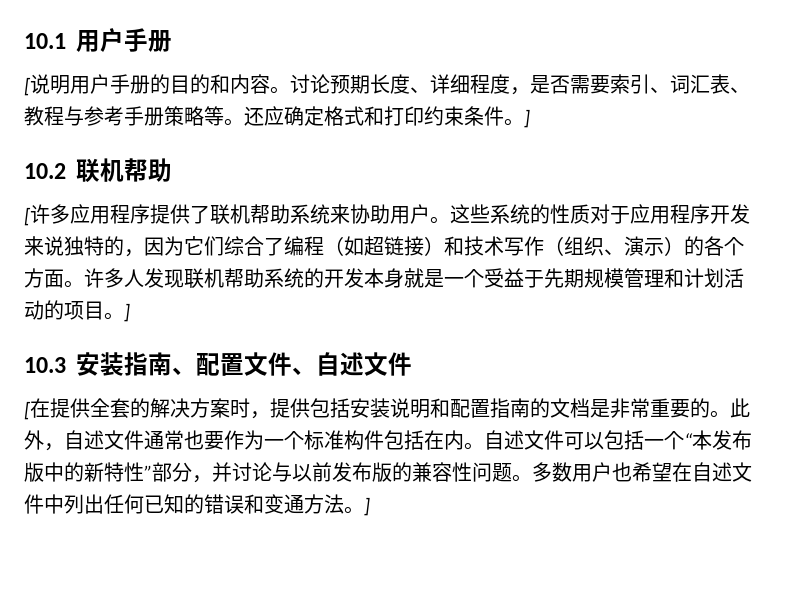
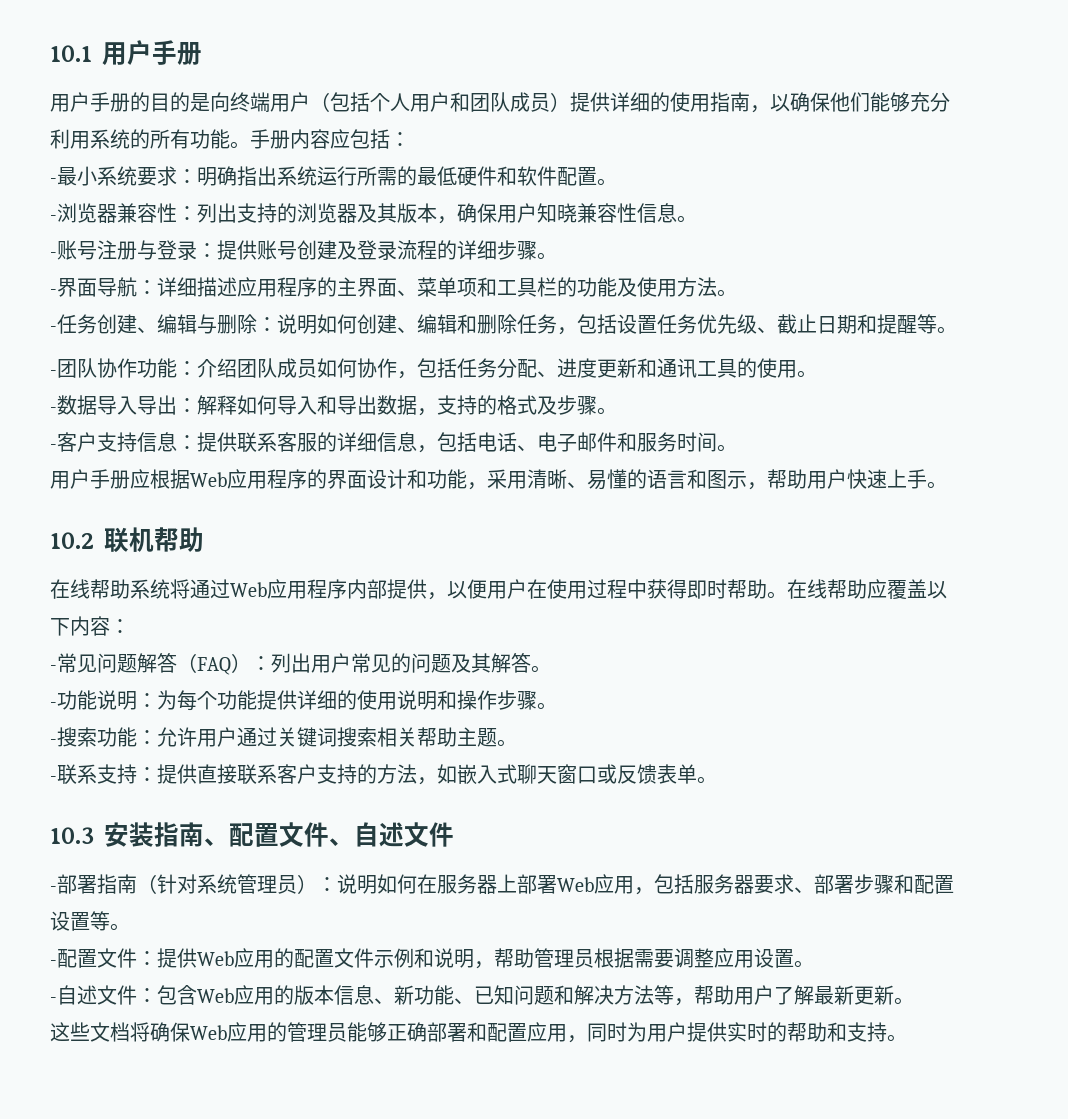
[24,74,70,96] [说明 -> (202, 53) none
[210,74,750,95] [24,106,530,128] [24,158,172,183] [24,204,750,226] [24,236,744,257] [24,268,744,289] [24,300,130,322] 和内容。讨论预期长度、详细程度，是否需要索引、词汇表、教程与参考手册策略等。还应确定格式和打印约束条件。] // 10.2联机帮助 // [许多应用程序提供了联机帮助系统来协助用户。这些系统的性质对于应用程序开发来说独特的，因为它们综合了编程（如超链接）和技术写作（组织、演示）的各个方面。许多人发现联机帮助系统的开发本身就是一个受益于先期规模管理和计划活动的项目。] -> [190,92,950,113] [50,129,410,149] [50,166,617,186] [50,203,697,224] [50,240,557,260] [50,277,737,297] [50,314,957,335] [50,358,817,379] [50,395,617,416] [50,432,737,453] [50,469,947,490] [50,527,204,553] [50,579,947,600] [50,616,130,636] [50,653,551,675] [50,690,557,711] [50,727,517,747] [50,764,717,785] 是向终端用户（包括个人用户和团队成员）提供详细的使用指南，以确保他们能够充分利用系统的所有功能。手册内容应包括： // -最小系统要求：明确指出系统运行所需的最低硬件和软件配置。 // -浏览器兼容性：列出支持的浏览器及其版本，确保用户知晓兼容性信息。 // -账号注册与登录：提供账号创建及登录流程的详细步骤。 // -界面导航：详细描述应用程序的主界面、菜单项和工具栏的功能及使用方法。 // -任务创建、编辑与删除：说明如何创建、编辑和删除任务，包括设置任务优先级、截止日期和提醒等。 // -团队协作功能：介绍团队成员如何协作，包括任务分配、进度更新和通讯工具的使用。 // -数据导入导出：解释如何导入和导出数据，支持的格式及步骤。 // -客户支持信息：提供联系客服的详细信息，包括电话、电子邮件和服务时间。 // 用户手册应根据Web应用程序的界面设计和功能，采用清晰、易懂的语言和图示，帮助用户快速上手。 // 10.2联机帮助 // 在线帮助系统将通过Web应用程序内部提供，以便用户在使用过程中获得即时帮助。在线帮助应覆盖以下内容： // -常见问题解答（FAQ）：列出用户常见的问题及其解答。 // -功能说明：为每个功能提供详细的使用说明和操作步骤。 // -搜索功能：允许用户通过关键词搜索相关帮助主题。 // -联系支持：提供直接联系客户支持的方法，如嵌入式聊天窗口或反馈表单。
[24,398,750,420] [24,430,752,451] [24,462,752,483] [24,494,370,516] [在提供全套的解决方案时，提供包括安装说明和配置指南的文档是非常重要的。此外，自述文件通常也要作为一个标准构件包括在内。自述文件可以包括一个“本发布版中的新特性”部分，并讨论与以前发布版的兼容性问题。多数用户也希望在自述文件中列出任何已知的错误和变通方法。] -> [50,874,954,895] [50,911,130,931] [50,948,814,969] [50,985,914,1006] [50,1022,907,1043] -部署指南（针对系统管理员）：说明如何在服务器上部署Web应用，包括服务器要求、部署步骤和配置设置等。 // -配置文件：提供Web应用的配置文件示例和说明，帮助管理员根据需要调整应用设置。 // -自述文件：包含Web应用的版本信息、新功能、已知问题和解决方法等，帮助用户了解最新更新。 // 这些文档将确保Web应用的管理员能够正确部署和配置应用，同时为用户提供实时的帮助和支持。

